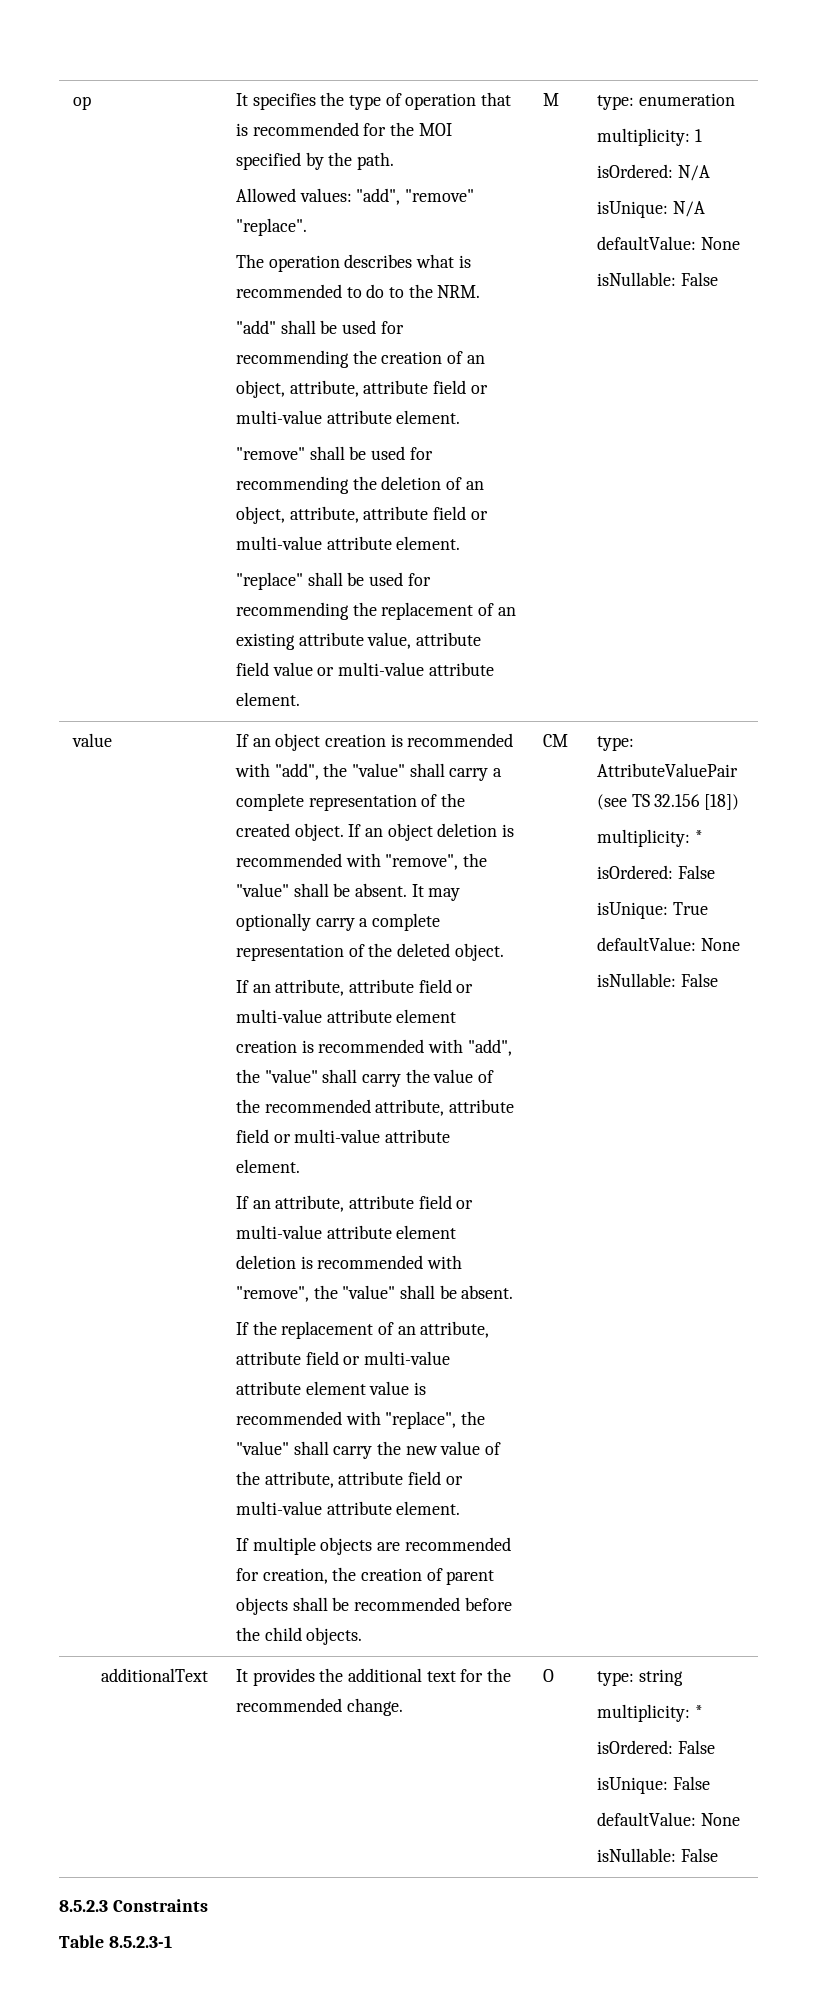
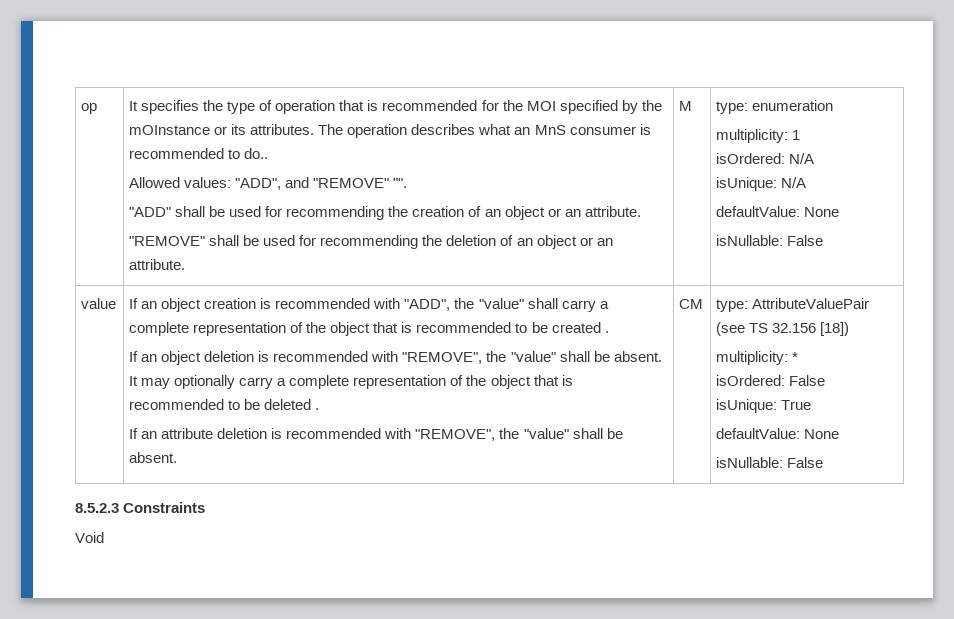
[357,152,395,170] [235,188,475,205] [235,218,307,236] [235,254,471,272] [235,284,481,298] [235,320,276,334] path. // Allowed values: "add", "remove" "replace". // The operation describes what is recommended to do to the NRM. // "add" -> [129,124,651,138] [129,148,269,159] [129,177,408,190] [129,207,172,217] mOInstance or its attributes. The operation describes what an MnS consumer is recommended to do.. // Allowed values: "ADD", and "REMOVE" "". // "ADD"
[235,380,488,398] [235,410,461,424] [235,447,305,460] object, attribute, attribute field or multi-value attribute element. // "remove" -> [504,206,641,220] [129,236,206,246] object or an attribute. // "REMOVE"
[235,506,488,524] [235,536,461,550] [235,572,431,590] [235,602,516,620] [235,632,482,650] [235,662,494,676] [235,692,300,706] object, attribute, attribute field or multi-value attribute element. // "replace" shall be used for recommending the replacement of an existing attribute value, attribute field value or multi-value attribute element. -> [536,235,613,249] [129,259,186,270] object or an attribute.
[274,763,319,780] "add", -> [404,299,451,311] "ADD",
[235,823,344,841] created object. -> [330,322,609,336] object that is recommended to be created . //
[385,854,459,870] "remove", -> [402,352,483,364] "REMOVE",
[397,943,504,961] [235,979,474,996] [235,1009,457,1023] [235,1039,512,1056] [235,1069,495,1087] [235,1099,515,1116] [235,1129,451,1143] [235,1159,300,1173] [235,1195,474,1212] [235,1225,457,1239] [235,1255,463,1269] [235,1285,514,1302] [235,1321,490,1339] [235,1351,451,1365] [235,1381,427,1395] [235,1411,486,1429] [235,1441,502,1459] [235,1471,463,1488] [235,1501,461,1515] [235,1537,511,1555] [235,1567,495,1585] [235,1597,512,1615] [235,1627,363,1645] deleted object. // If an attribute, attribute field or multi-value attribute element creation is recommended with "add", the "value" shall carry the value of the recommended attribute, attribute field or multi-value attribute element. // If an attribute, attribute field or multi-value attribute element deletion is recommended with "remove", the "value" shall be absent. // If the replacement of an attribute, attribute field or multi-value attribute element value is recommended with "replace", the "value" shall carry the new value of the attribute, attribute field or multi-value attribute element. // If multiple objects are recommended for creation, the creation of parent objects shall be recommended before the child objects. -> [490,375,573,389] [129,399,320,410] [129,428,623,441] [129,452,178,463] object that is recommended to be deleted . // If an attribute deletion is recommended with "REMOVE", the "value" shall be absent.
[101,1668,209,1682] [235,1668,512,1686] [235,1698,403,1716] [542,1669,554,1682] [596,1669,683,1686] [596,1704,703,1722] [596,1740,715,1754] [596,1776,710,1794] [596,1812,740,1826] [596,1848,718,1862] // additionalText | It provides the additional text for the recommended change. | O | type: string // multiplicity: * // isOrdered: False // isUnique: False // defaultValue: None // isNullable: False -> (824, 462) none
[59,1935,172,1948] Table 8.5.2.3-1 -> [75,532,104,543] Void

